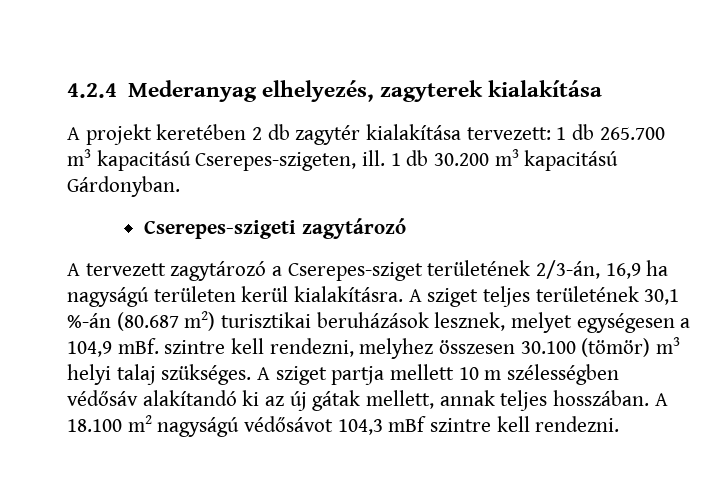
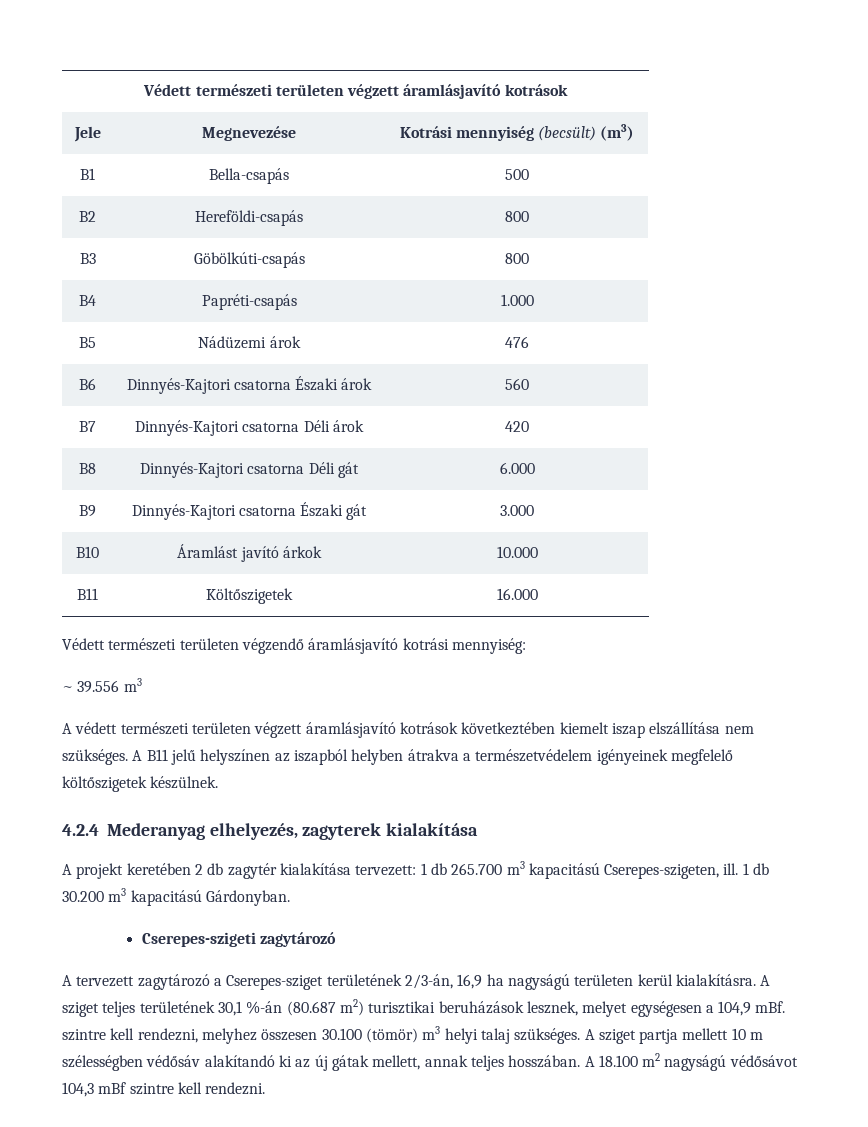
(67, 90) none -> [143,84,568,99] [73,126,101,142] [202,126,296,141] [399,124,635,141] [80,168,95,180] [209,168,289,184] [505,169,529,180] [79,211,96,222] [195,210,303,226] [505,211,529,222] [79,253,96,264] [193,252,305,268] [505,253,529,264] [79,295,96,306] [201,294,297,310] [500,294,534,306] [79,337,96,348] [198,336,301,349] [505,336,529,348] [79,378,96,390] [126,376,373,394] [505,378,529,390] [79,421,96,432] [135,420,364,436] [505,421,529,432] [79,463,96,474] [140,462,359,478] [499,462,535,474] [79,505,96,517] [131,502,368,520] [500,505,534,516] [76,546,99,558] [177,544,322,562] [496,546,538,558] [77,588,98,600] [206,588,293,604] [496,588,538,600] [62,638,526,654] [62,678,142,693] [62,722,754,738] [62,749,733,765] [62,776,219,792] Védett természeti területen végzett áramlásjavító kotrások // Jele | Megnevezése | Kotrási mennyiség (becsült) (m3) // B1 | Bella-csapás | 500 // B2 | Hereföldi-csapás | 800 // B3 | Göbölkúti-csapás | 800 // B4 | Papréti-csapás | 1.000 // B5 | Nádüzemi árok | 476 // B6 | Dinnyés-Kajtori csatorna Északi árok | 560 // B7 | Dinnyés-Kajtori csatorna Déli árok | 420 // B8 | Dinnyés-Kajtori csatorna Déli gát | 6.000 // B9 | Dinnyés-Kajtori csatorna Északi gát | 3.000 // B10 | Áramlást javító árkok | 10.000 // B11 | Költőszigetek | 16.000 // Védett természeti területen végzendő áramlásjavító kotrási mennyiség: // ~ 39.556 m3 // A védett természeti területen végzett áramlásjavító kotrások következtében kiemelt iszap elszállítása nem szükséges. A B11 jelű helyszínen az iszapból helyben átrakva a természetvédelem igényeinek megfelelő költőszigetek készülnek. //

